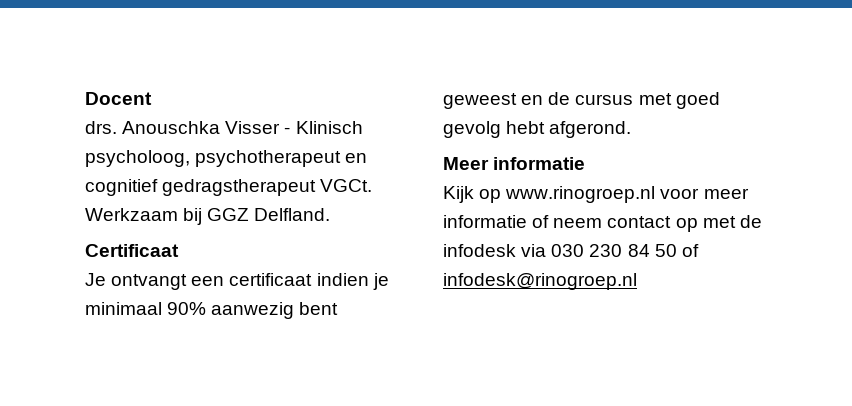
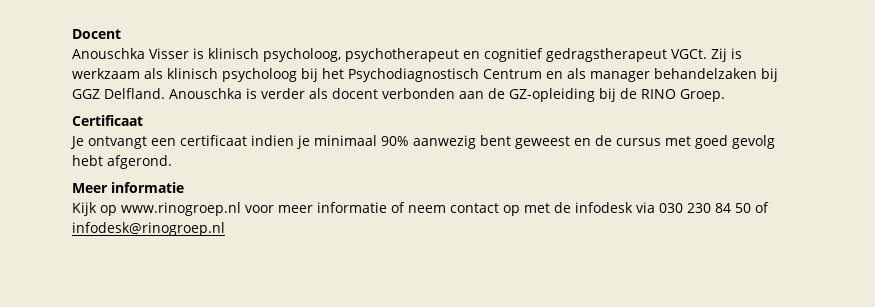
[85,121,117,134] drs. -> (121, 34) none
[284,121,363,134] - Klinisch -> [193,48,259,59] is klinisch
[85,208,331,225] Werkzaam bij GGZ Delfland. -> [711,48,742,62] [72,68,778,82] [72,88,725,102] Zij is werkzaam als klinisch psycholoog bij het Psychodiagnostisch Centrum en als manager behandelzaken bij GGZ Delfland. Anouschka is verder als docent verbonden aan de GZ-opleiding bij de RINO Groep.

